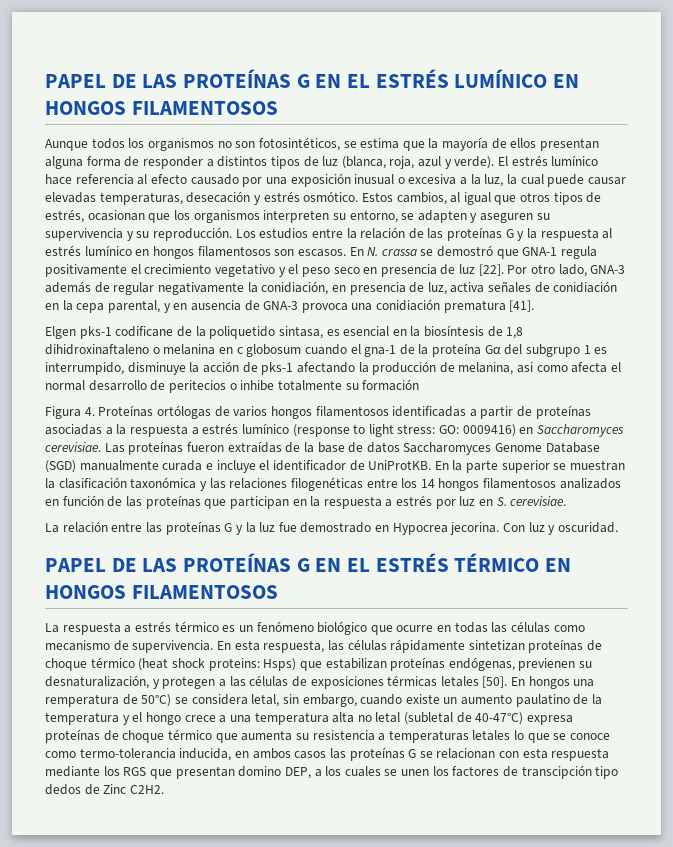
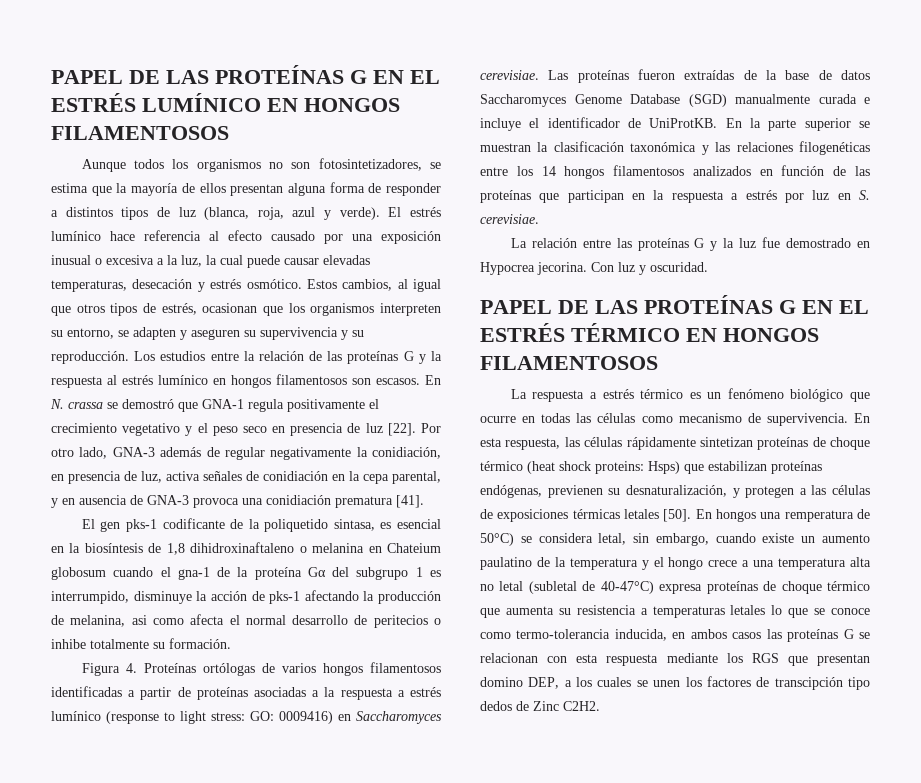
[258,137,340,151] fotosintéticos, -> [318,158,422,171] fotosintetizadores,
[45,326,174,339] Elgen pks-1 codificane -> [81,518,225,532] El gen pks-1 codificante
[236,347,243,354] c -> [387,543,442,553] Chateium
[362,379,420,391] formación -> [169,638,231,649] formación.

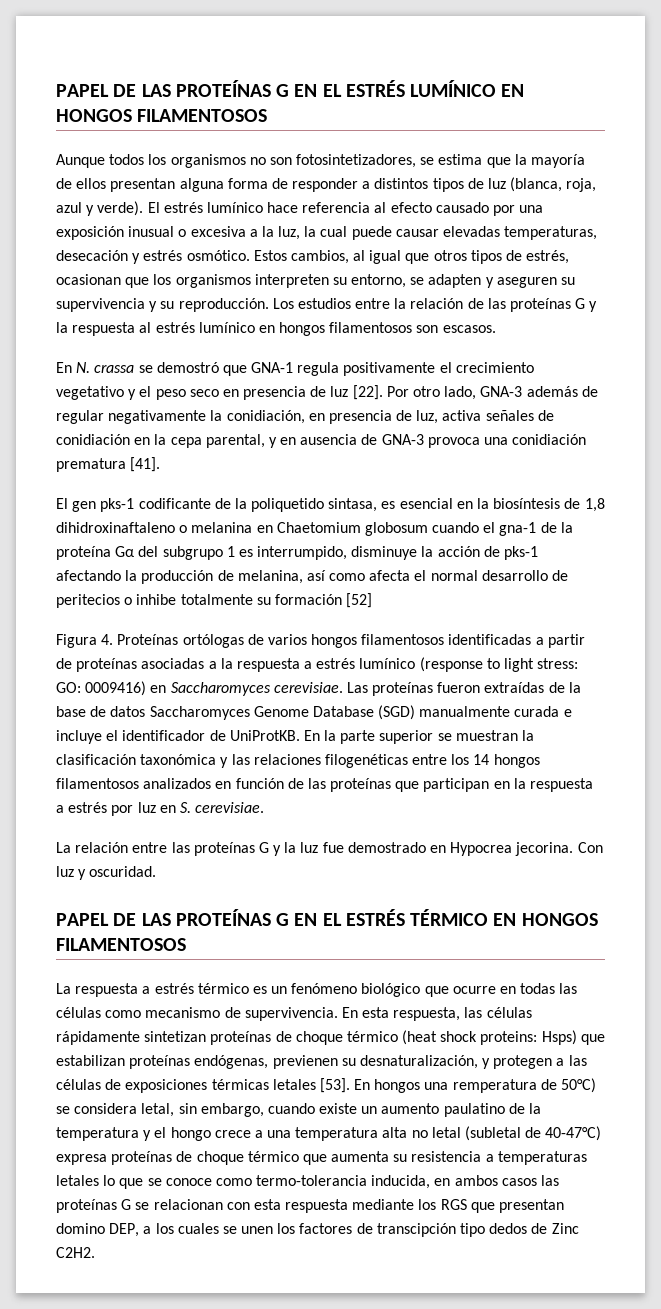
(420, 381) none -> (496, 329) //
[387,543,442,553] Chateium -> [276,522,361,533] Chaetomium
[131,615,147,625] asi -> [306,570,326,581] así
[169,638,231,649] formación. -> [274,593,373,608] formación [52]
[663,509,692,522] [50]. -> [319,1078,350,1093] [53].

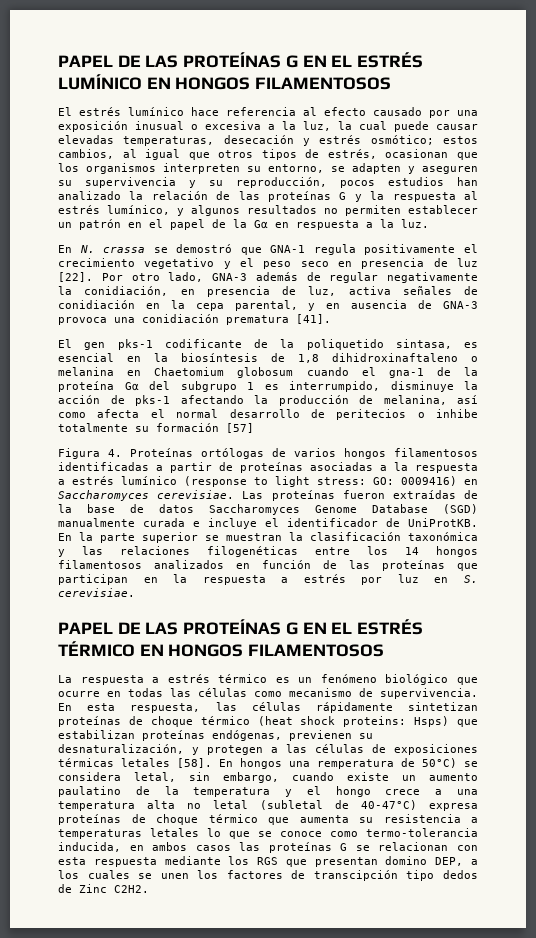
[56,154,586,168] [56,177,597,192] [56,201,144,216] Aunque todos los organismos no son fotosintetizadores, se estima que la mayoría de ellos presentan alguna forma de responder a distintos tipos de luz (blanca, roja, azul y verde). -> (392, 83) none
[186,250,287,261] osmótico. Estos -> [370,135,478,145] osmótico; estos
[178,298,391,312] reproducción. Los estudios entre -> [236,177,478,188] [58,191,121,200] reproducción, pocos estudios han analizado
[198,322,496,336] lumínico en hongos filamentosos son escasos. -> [107,205,478,216] [58,219,429,230] lumínico, y algunos resultados no permiten establecer un patrón en el papel de la Gα en respuesta a la luz.
[346,593,373,608] [52] -> [226,423,254,433] [57]
[56,842,603,856] [56,866,157,880] // La relación entre las proteínas G y la luz fue demostrado en Hypocrea jecorina. Con luz y oscuridad. -> (135, 592) none
[319,1078,350,1093] [53]. -> [177,758,212,768] [58].

